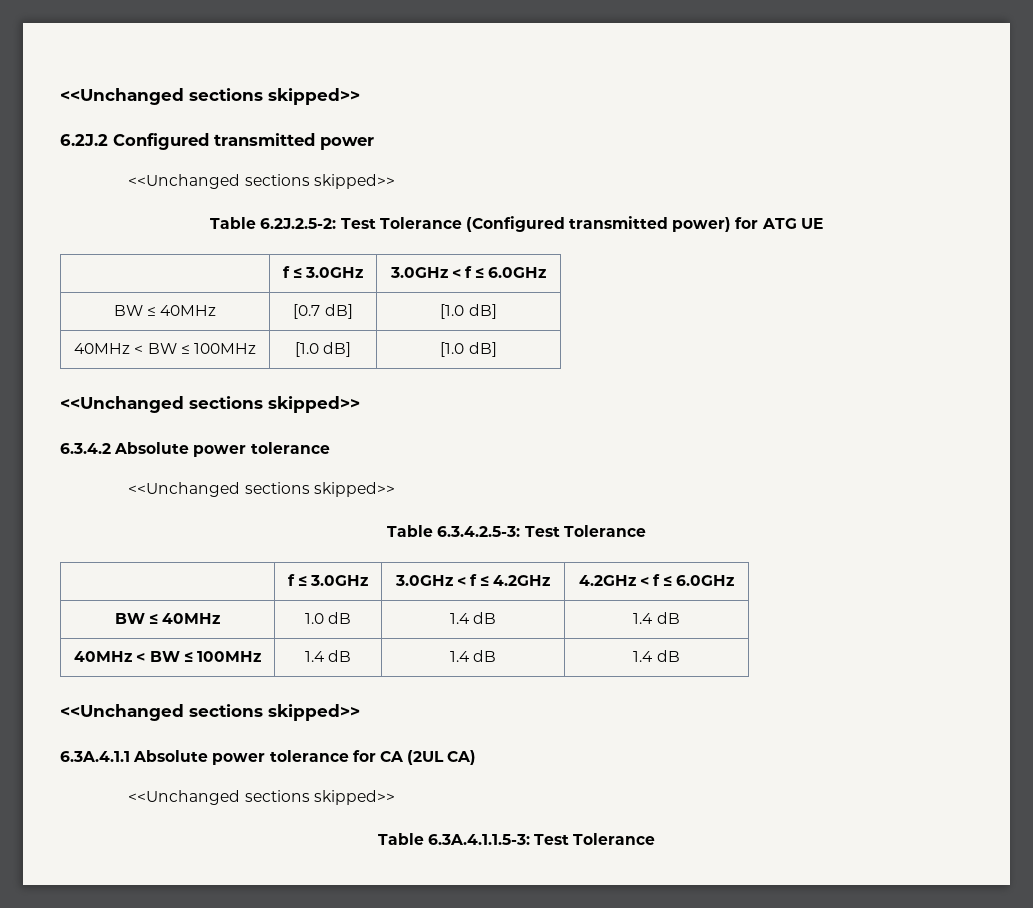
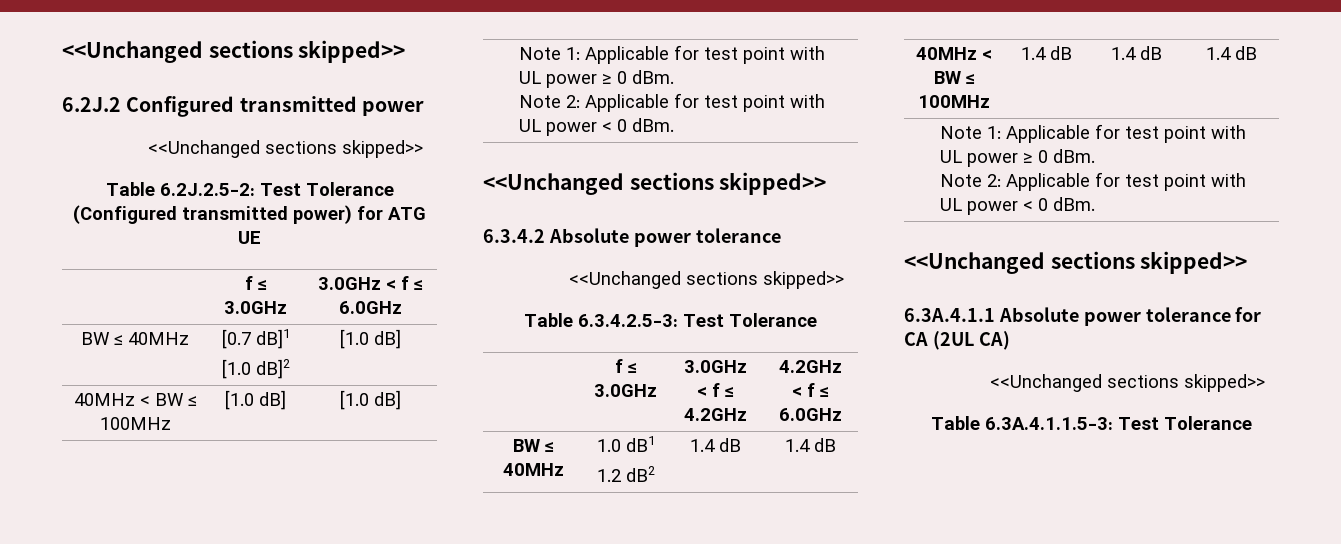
[324,304,353,319] dB] -> [255,329,290,349] [221,359,290,379] dB]1 // [1.0 dB]2
(497, 349) none -> [518,45,825,64] [518,70,674,88] [518,93,825,112] [518,118,674,136] // Note 1: Applicable for test point with UL power ≥ 0 dBm. // Note 2: Applicable for test point with UL power < 0 dBm.
[328,612,352,624] dB -> [625,436,655,452] [596,466,655,482] dB1 // 1.2 dB2
(680, 656) none -> [939,124,1246,143] [939,149,1095,167] [939,172,1246,191] [939,197,1095,215] // Note 1: Applicable for test point with UL power ≥ 0 dBm. // Note 2: Applicable for test point with UL power < 0 dBm.

